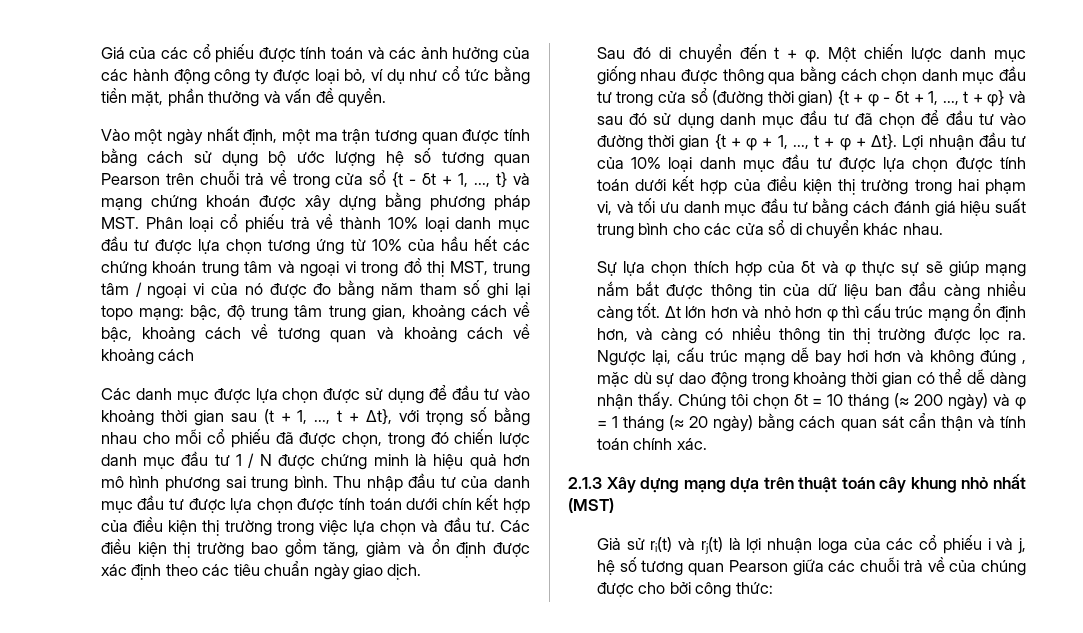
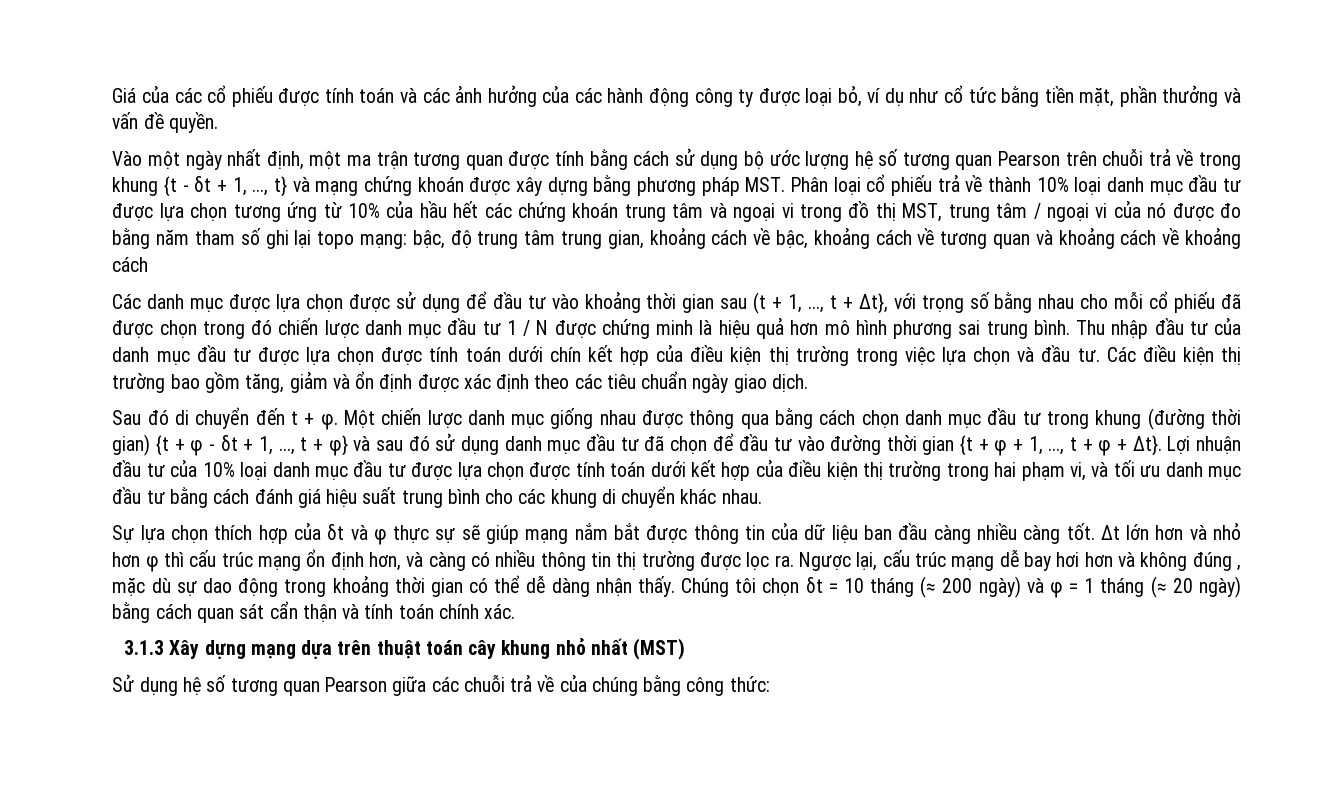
[335,170,387,185] cửa sổ -> [112,177,159,196] khung
[342,432,383,447] chọn, -> [159,320,197,338] chọn
[657,88,708,103] cửa sổ -> [1095,410,1142,429] khung
[735,220,786,235] cửa sổ -> [550,489,597,508] khung
[568,477,602,489] 2.1.3 -> [124,640,165,655] 3.1.3
[596,535,1026,554] Giả sử ri(t) và rj(t) là lợi nhuận loga của các cổ phiếu i và j, -> [112,674,178,696] Sử dụng
[596,582,691,597] được cho bởi -> [643,675,682,696] bằng

